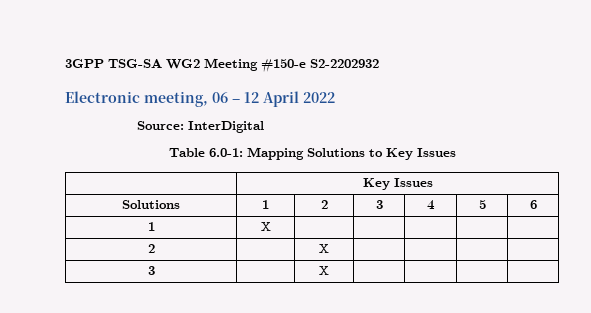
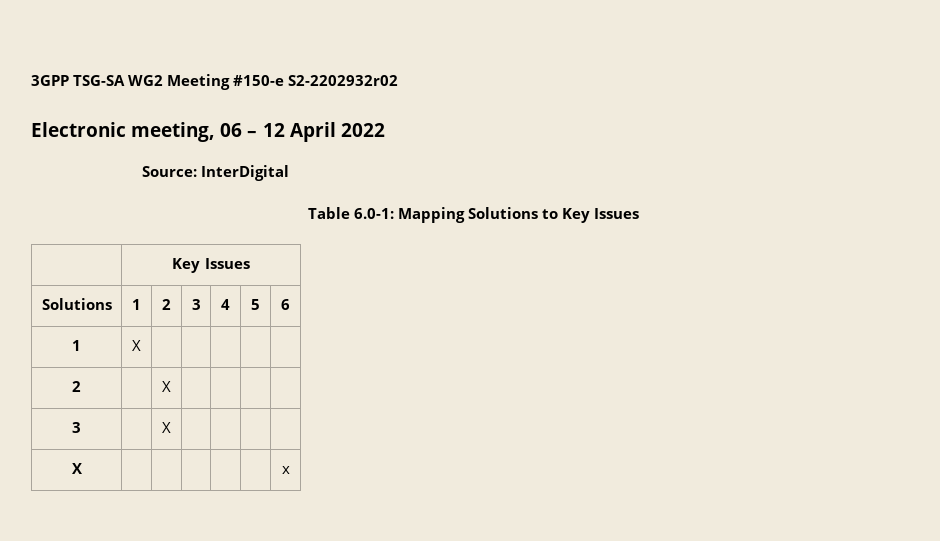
[310,59,379,68] S2-2202932 -> [288,75,399,86] S2-2202932r02
(329, 270) none -> [71,463,82,474] [281,466,290,474] // X | | | | | | x

